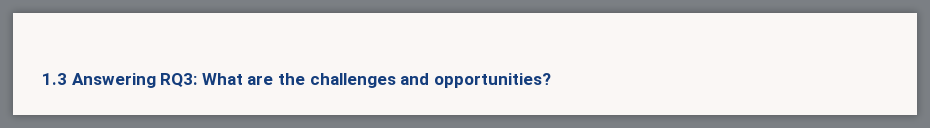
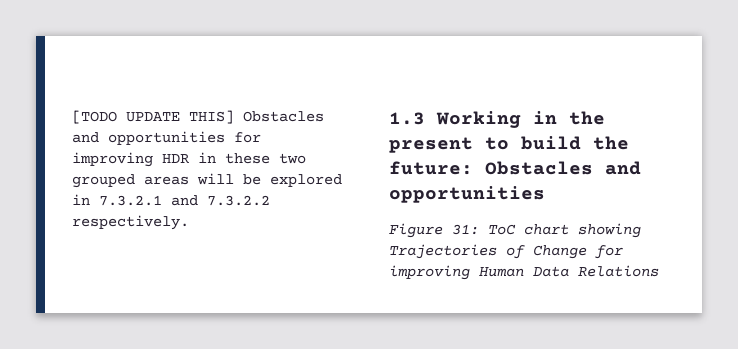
[42,73,551,88] 1.3 Answering RQ3: What are the challenges and opportunities? -> [72,110,324,124] [72,131,261,145] [72,152,306,167] [72,173,342,188] [72,194,270,206] [72,215,189,230] [389,111,605,128] [389,136,629,153] [389,161,641,175] [389,186,545,203] [389,223,641,238] [389,244,623,259] [389,265,659,280] [TODO UPDATE THIS] Obstacles and opportunities for improving HDR in these two grouped areas will be explored in 7.3.2.1 and 7.3.2.2 respectively. // 1.3 Working in the present to build the future: Obstacles and opportunities // Figure 31: ToC chart showing Trajectories of Change for improving Human Data Relations

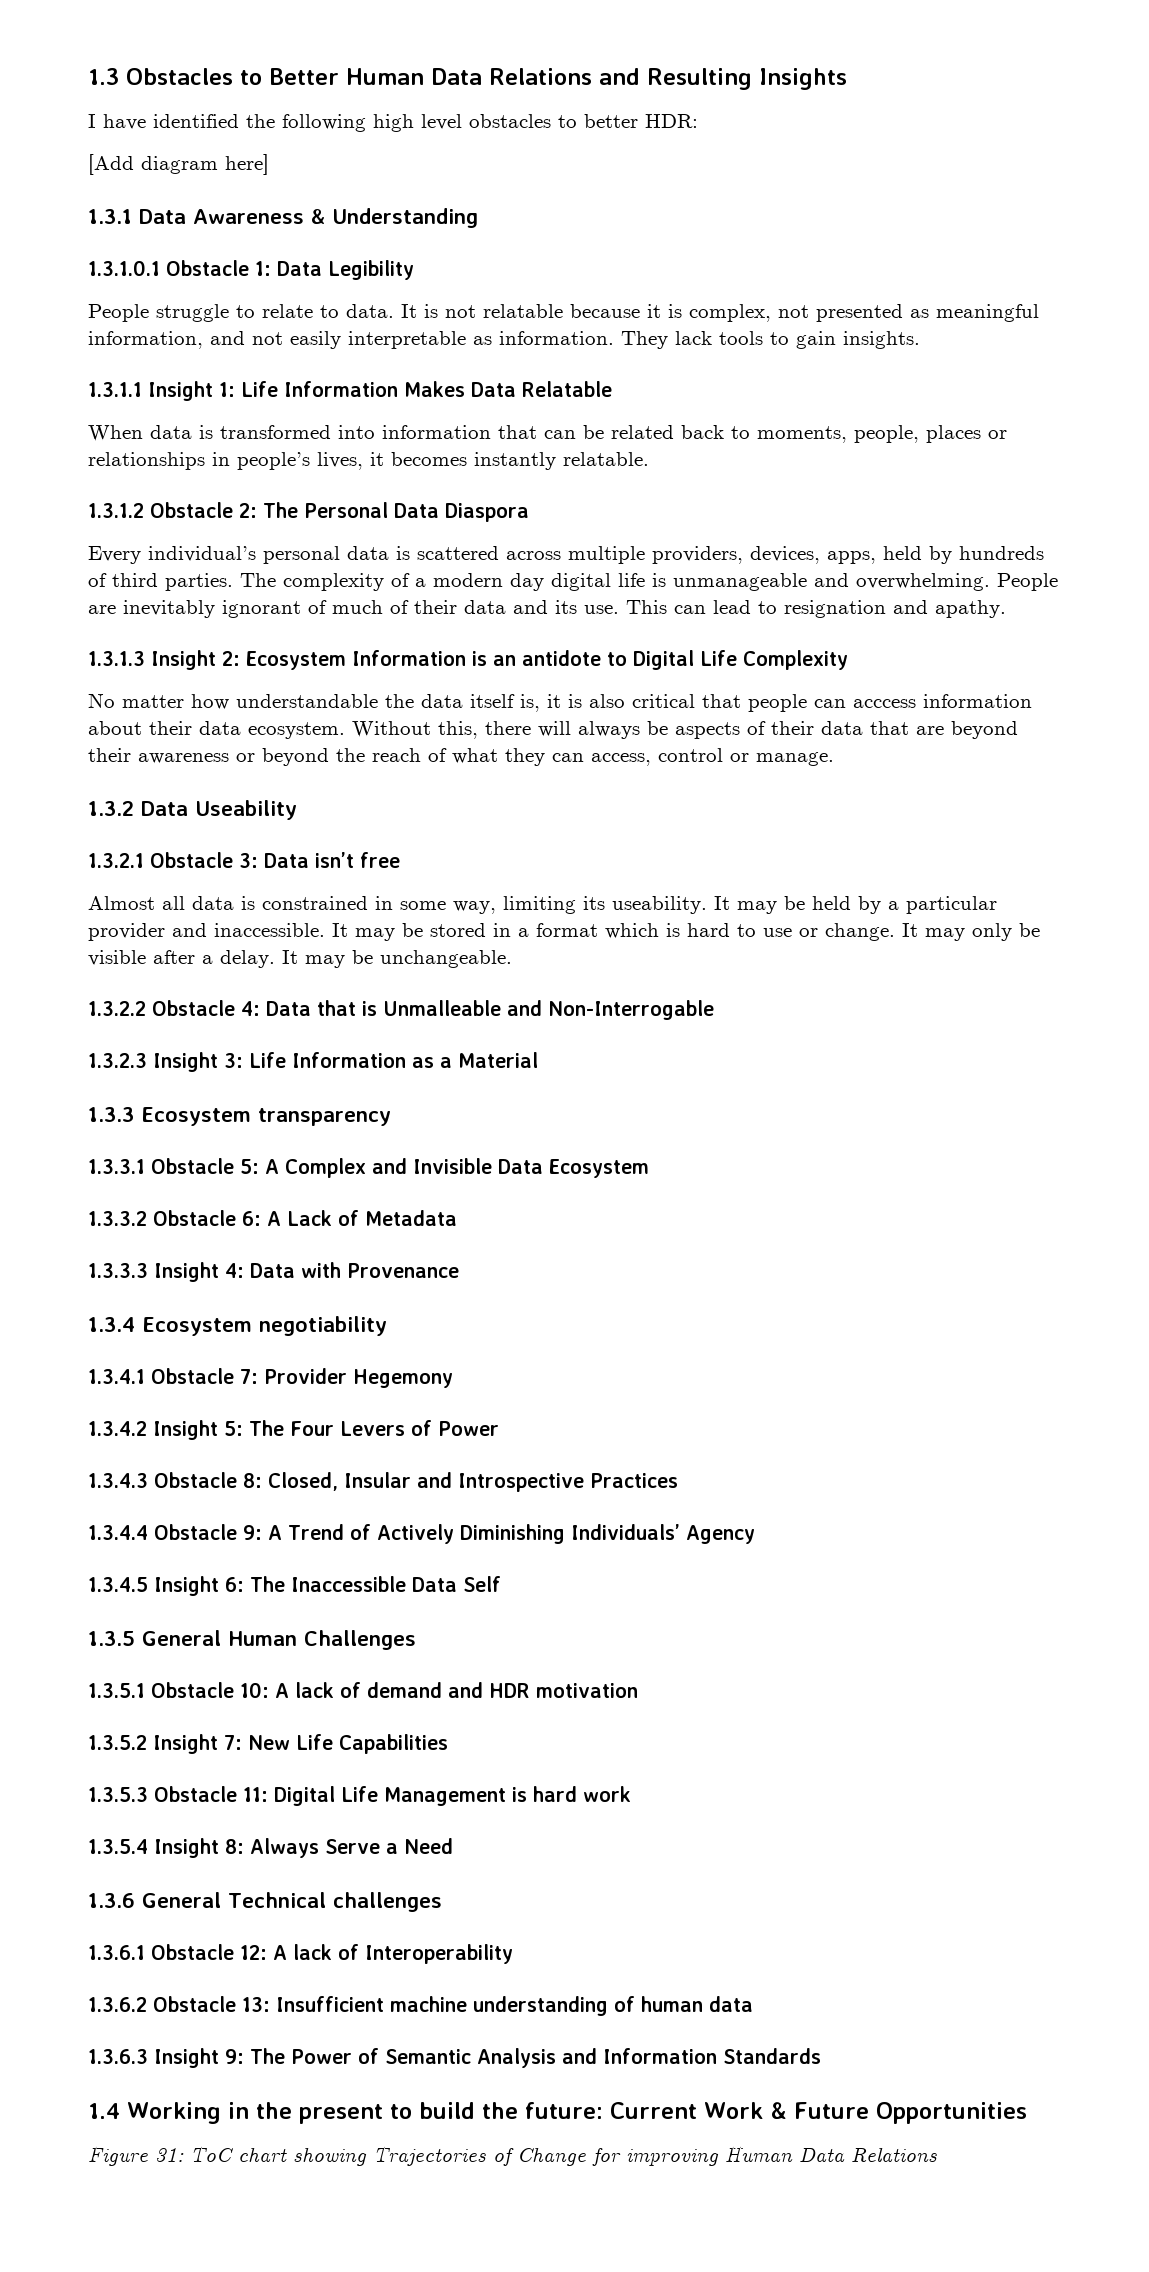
[72,110,324,124] [72,131,261,145] [72,152,306,167] [72,173,342,188] [72,194,270,206] [72,215,189,230] [389,112,425,125] [TODO UPDATE THIS] Obstacles and opportunities for improving HDR in these two grouped areas will be explored in 7.3.2.1 and 7.3.2.2 respectively. // 1.3 -> [88,68,847,90] [88,114,698,132] [88,154,269,175] [88,208,478,228] [88,260,414,280] [88,304,1039,322] [88,331,920,349] [88,381,612,401] [88,425,1007,443] [88,452,649,470] [88,502,529,522] [88,546,1044,564] [88,573,1058,591] [88,600,1006,618] [88,650,848,670] [88,693,1032,712] [88,721,1018,739] [88,748,834,766] [88,800,297,820] [88,852,400,868] [88,896,997,914] [88,923,1040,941] [88,950,512,968] [88,1000,714,1020] [88,1052,538,1072] [88,1107,391,1126] [88,1158,649,1178] [88,1210,457,1226] [88,1262,459,1282] [88,1316,387,1336] [88,1368,453,1388] [88,1420,499,1440] [88,1472,678,1492] [88,1524,755,1544] [88,1576,501,1596] [88,1630,416,1650] [88,1682,638,1698] [88,1734,448,1754] [88,1786,631,1806] [88,1838,453,1858] [88,1892,442,1912] [88,1944,513,1964] [88,1996,753,2016] [88,2048,821,2068] [88,2103,120,2119] 1.3 Obstacles to Better Human Data Relations and Resulting Insights // I have identified the following high level obstacles to better HDR: // [Add diagram here] // 1.3.1 Data Awareness & Understanding // 1.3.1.0.1 Obstacle 1: Data Legibility // People struggle to relate to data. It is not relatable because it is complex, not presented as meaningful information, and not easily interpretable as information. They lack tools to gain insights. // 1.3.1.1 Insight 1: Life Information Makes Data Relatable // When data is transformed into information that can be related back to moments, people, places or relationships in people’s lives, it becomes instantly relatable. // 1.3.1.2 Obstacle 2: The Personal Data Diaspora // Every individual’s personal data is scattered across multiple providers, devices, apps, held by hundreds of third parties. The complexity of a modern day digital life is unmanageable and overwhelming. People are inevitably ignorant of much of their data and its use. This can lead to resignation and apathy. // 1.3.1.3 Insight 2: Ecosystem Information is an antidote to Digital Life Complexity // No matter how understandable the data itself is, it is also critical that people can acccess information about their data ecosystem. Without this, there will always be aspects of their data that are beyond their awareness or beyond the reach of what they can access, control or manage. // 1.3.2 Data Useability // 1.3.2.1 Obstacle 3: Data isn’t free // Almost all data is constrained in some way, limiting its useability. It may be held by a particular provider and inaccessible. It may be stored in a format which is hard to use or change. It may only be visible after a delay. It may be unchangeable. // 1.3.2.2 Obstacle 4: Data that is Unmalleable and Non-Interrogable // 1.3.2.3 Insight 3: Life Information as a Material // 1.3.3 Ecosystem transparency // 1.3.3.1 Obstacle 5: A Complex and Invisible Data Ecosystem // 1.3.3.2 Obstacle 6: A Lack of Metadata // 1.3.3.3 Insight 4: Data with Provenance // 1.3.4 Ecosystem negotiability // 1.3.4.1 Obstacle 7: Provider Hegemony // 1.3.4.2 Insight 5: The Four Levers of Power // 1.3.4.3 Obstacle 8: Closed, Insular and Introspective Practices // 1.3.4.4 Obstacle 9: A Trend of Actively Diminishing Individuals’ Agency // 1.3.4.5 Insight 6: The Inaccessible Data Self // 1.3.5 General Human Challenges // 1.3.5.1 Obstacle 10: A lack of demand and HDR motivation // 1.3.5.2 Insight 7: New Life Capabilities // 1.3.5.3 Obstacle 11: Digital Life Management is hard work // 1.3.5.4 Insight 8: Always Serve a Need // 1.3.6 General Technical challenges // 1.3.6.1 Obstacle 12: A lack of Interoperability // 1.3.6.2 Obstacle 13: Insufficient machine understanding of human data // 1.3.6.3 Insight 9: The Power of Semantic Analysis and Information Standards // 1.4
[485,161,641,175] [389,186,545,203] Obstacles and opportunities -> [609,2102,1027,2124] Current Work & Future Opportunities

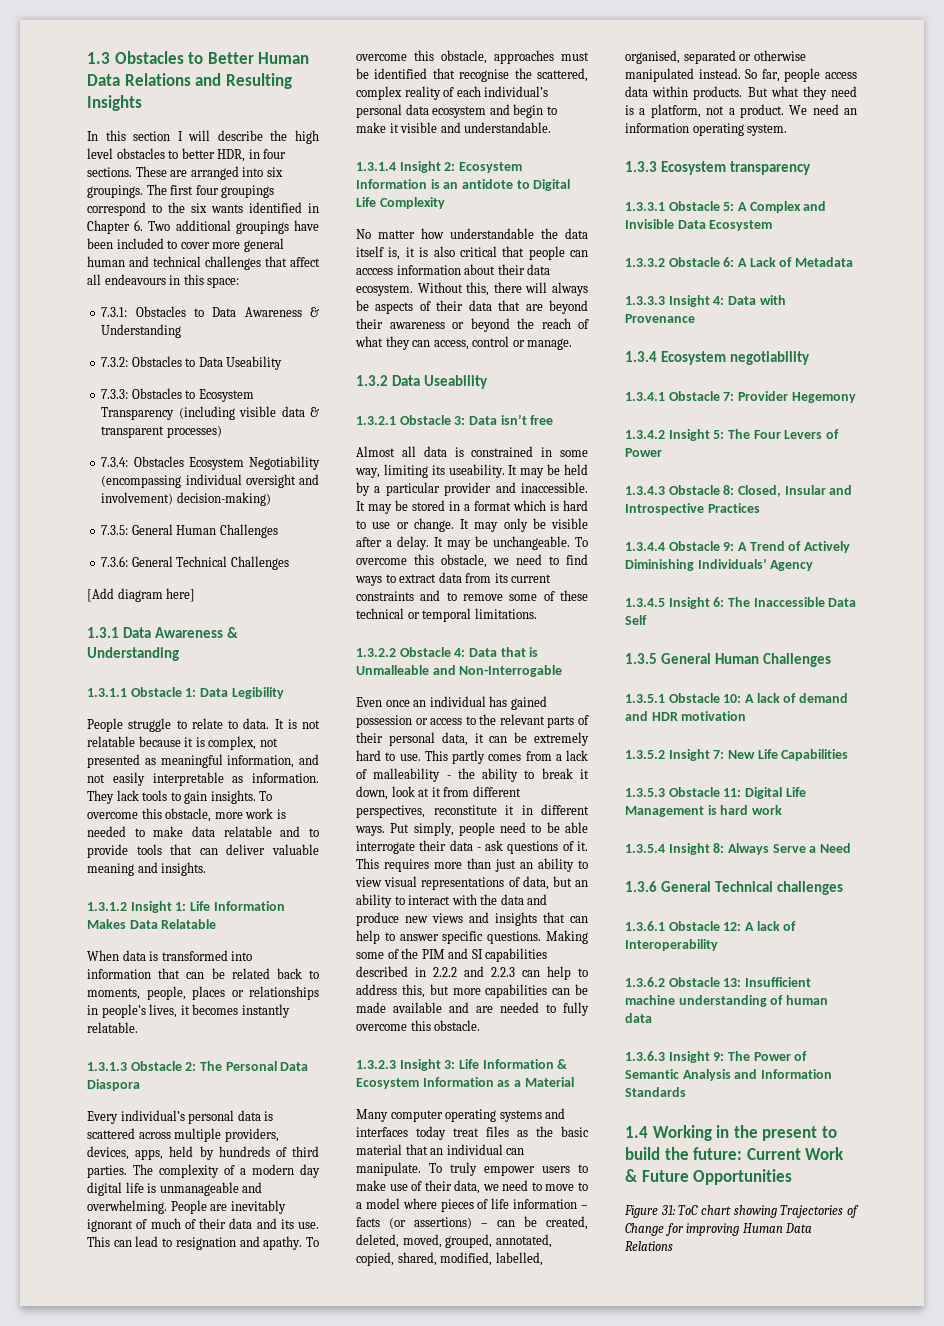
[88,114,366,132] I have identified the following -> [87,130,288,141] In this section I will describe the
[645,114,698,128] HDR: -> [217,149,287,162] [87,166,283,180] [87,184,275,198] [87,202,319,216] [87,220,319,234] [87,238,284,252] [87,256,320,270] [87,274,240,288] [101,306,319,317] [101,324,182,338] [101,356,283,370] [101,388,254,402] [101,406,319,420] [101,425,222,438] [101,456,320,470] [101,474,319,488] [101,492,271,506] [101,524,278,538] [101,556,289,570] HDR, in four sections. These are arranged into six groupings. The first four groupings correspond to the six wants identified in Chapter 6. Two additional groupings have been included to cover more general human and technical challenges that affect all endeavours in this space: // 7.3.1: Obstacles to Data Awareness & Understanding // 7.3.2: Obstacles to Data Useability // 7.3.3: Obstacles to Ecosystem Transparency (including visible data & transparent processes) // 7.3.4: Obstacles Ecosystem Negotiability (encompassing individual oversight and involvement) decision-making) // 7.3.5: General Human Challenges // 7.3.6: General Technical Challenges
[88,260,160,276] 1.3.1.0.1 -> [87,688,127,697] 1.3.1.1
[88,382,142,397] // 1.3.1.1 -> [259,791,273,801] [87,808,286,822] [87,826,319,837] [87,844,319,858] [87,862,207,876] [87,902,127,911] To overcome this obstacle, more work is needed to make data relatable and to provide tools that can deliver valuable meaning and insights. // 1.3.1.2
[88,503,144,518] 1.3.1.2 -> [87,1062,127,1071] 1.3.1.3
[88,651,145,666] // 1.3.1.3 -> [306,1237,319,1247] [356,50,589,64] [356,68,588,82] [356,86,549,100] [356,104,557,118] [356,122,552,133] [356,162,396,171] To overcome this obstacle, approaches must be identified that recognise the scattered, complex reality of each individual’s personal data ecosystem and begin to make it visible and understandable. // 1.3.1.4
(512, 959) none -> [575,537,588,547] [356,554,588,568] [355,572,552,586] [356,590,588,601] [356,608,537,622] To overcome this obstacle, we need to find ways to extract data from its current constraints and to remove some of these technical or temporal limitations.
(714, 1010) none -> [356,696,547,710] [356,714,589,728] [356,732,589,746] [356,750,588,764] [356,768,589,782] [356,786,521,800] [356,804,589,818] [355,822,588,836] [356,840,588,854] [356,858,588,872] [355,876,588,890] [356,894,548,908] [356,912,588,926] [356,930,588,944] [356,948,548,962] [356,966,588,980] [356,984,588,998] [356,1002,589,1016] [356,1020,481,1031] // Even once an individual has gained possession or access to the relevant parts of their personal data, it can be extremely hard to use. This partly comes from a lack of malleability - the ability to break it down, look at it from different perspectives, reconstitute it in different ways. Put simply, people need to be able interrogate their data - ask questions of it. This requires more than just an ability to view visual representations of data, but an ability to interact with the data and produce new views and insights that can help to answer specific questions. Making some of the PIM and SI capabilities described in 2.2.2 and 2.2.3 can help to address this, but more capabilities can be made available and are needed to fully overcome this obstacle.
(406, 1060) none -> [557,1059,568,1069] [356,1077,494,1089] & Ecosystem Information
(538, 1060) none -> [356,1108,566,1122] [356,1126,589,1140] [356,1144,525,1155] [356,1162,588,1176] [356,1180,588,1194] [356,1198,588,1212] [356,1216,588,1230] [356,1234,552,1248] [356,1252,543,1266] [625,50,806,64] [625,68,857,82] [625,86,857,100] [625,104,857,118] [625,123,788,136] // Many computer operating systems and interfaces today treat files as the basic material that an individual can manipulate. To truly empower users to make use of their data, we need to move to a model where pieces of life information – facts (or assertions) – can be created, deleted, moved, grouped, annotated, copied, shared, modified, labelled, organised, separated or otherwise manipulated instead. So far, people access data within products. But what they need is a platform, not a product. We need an information operating system.

